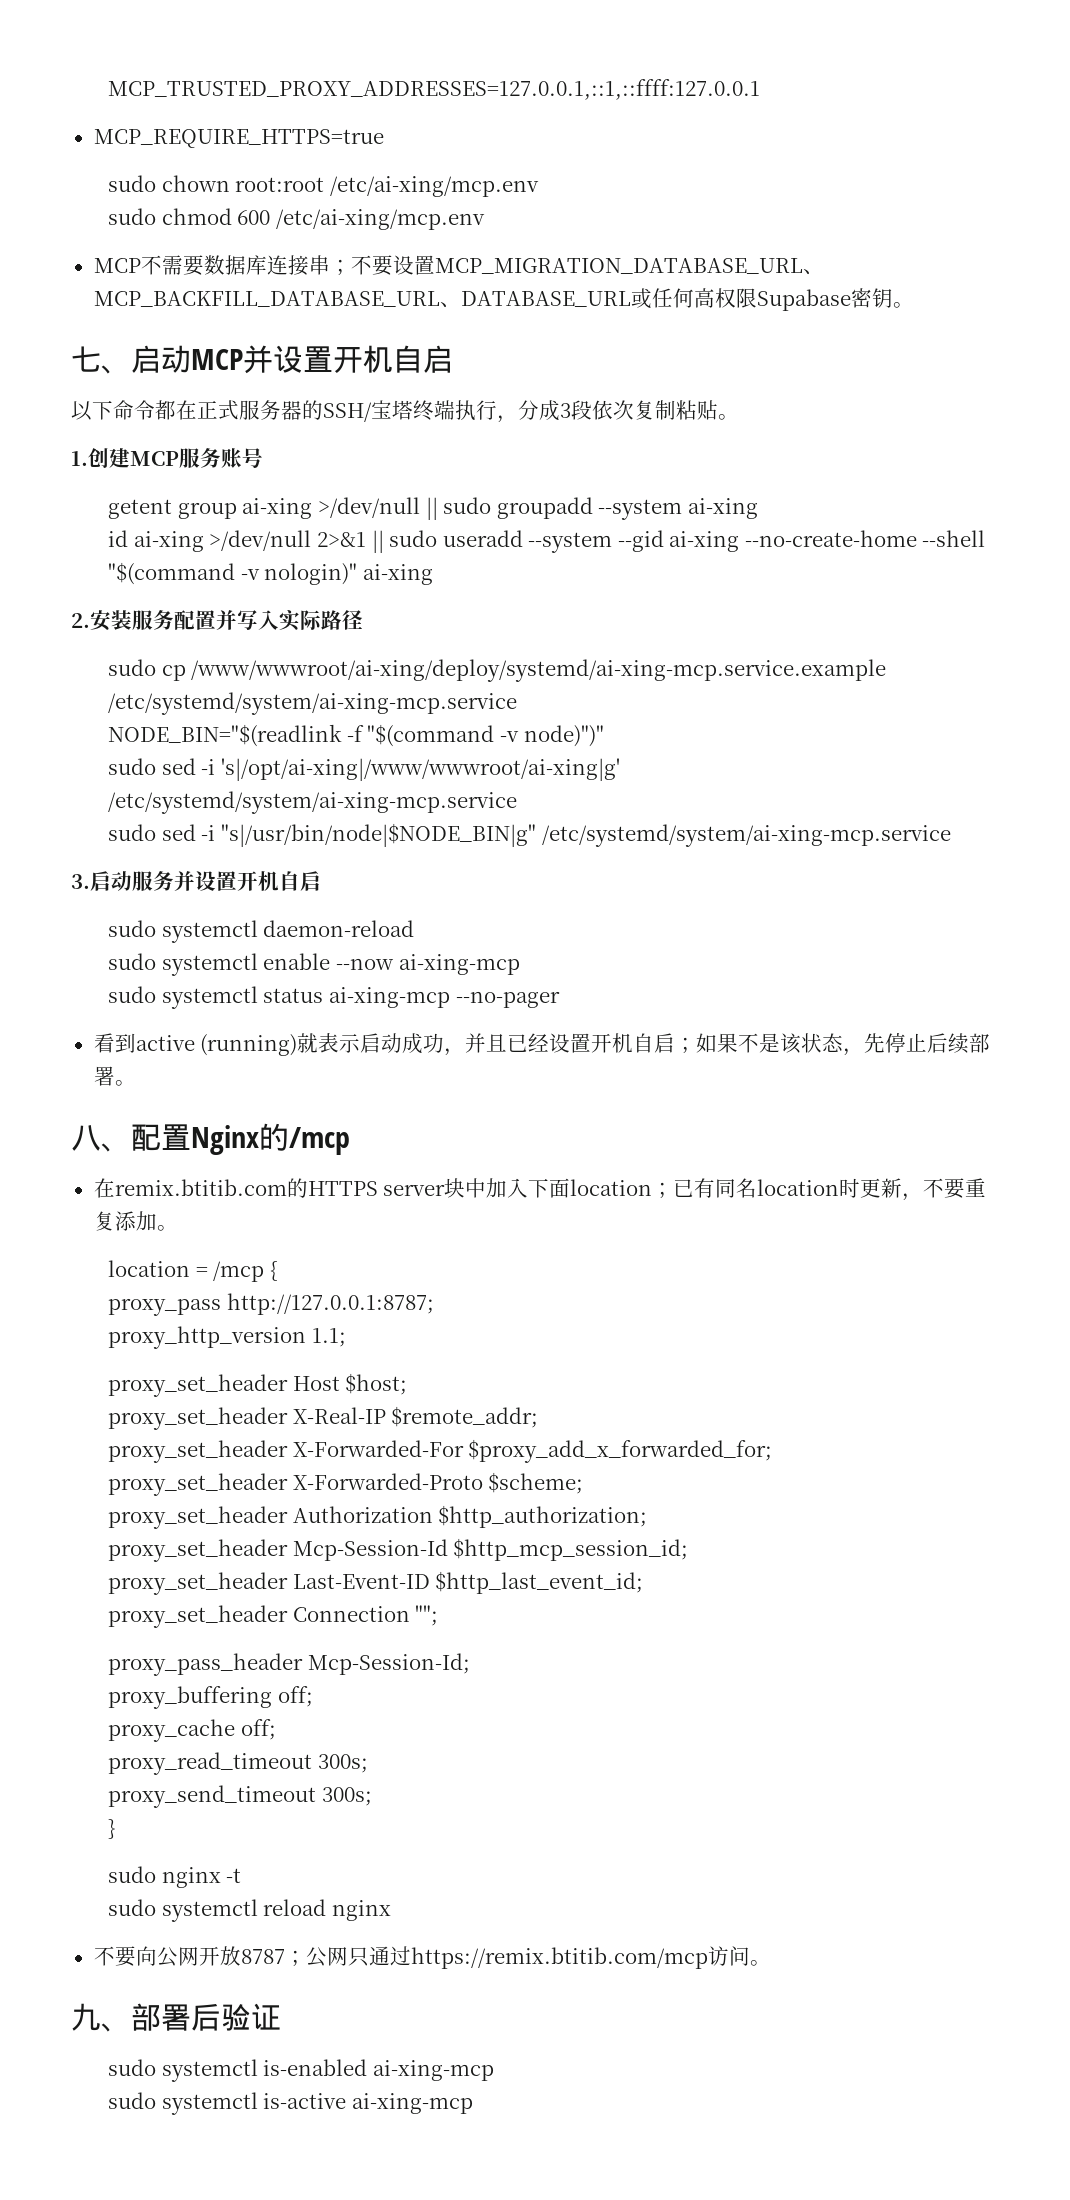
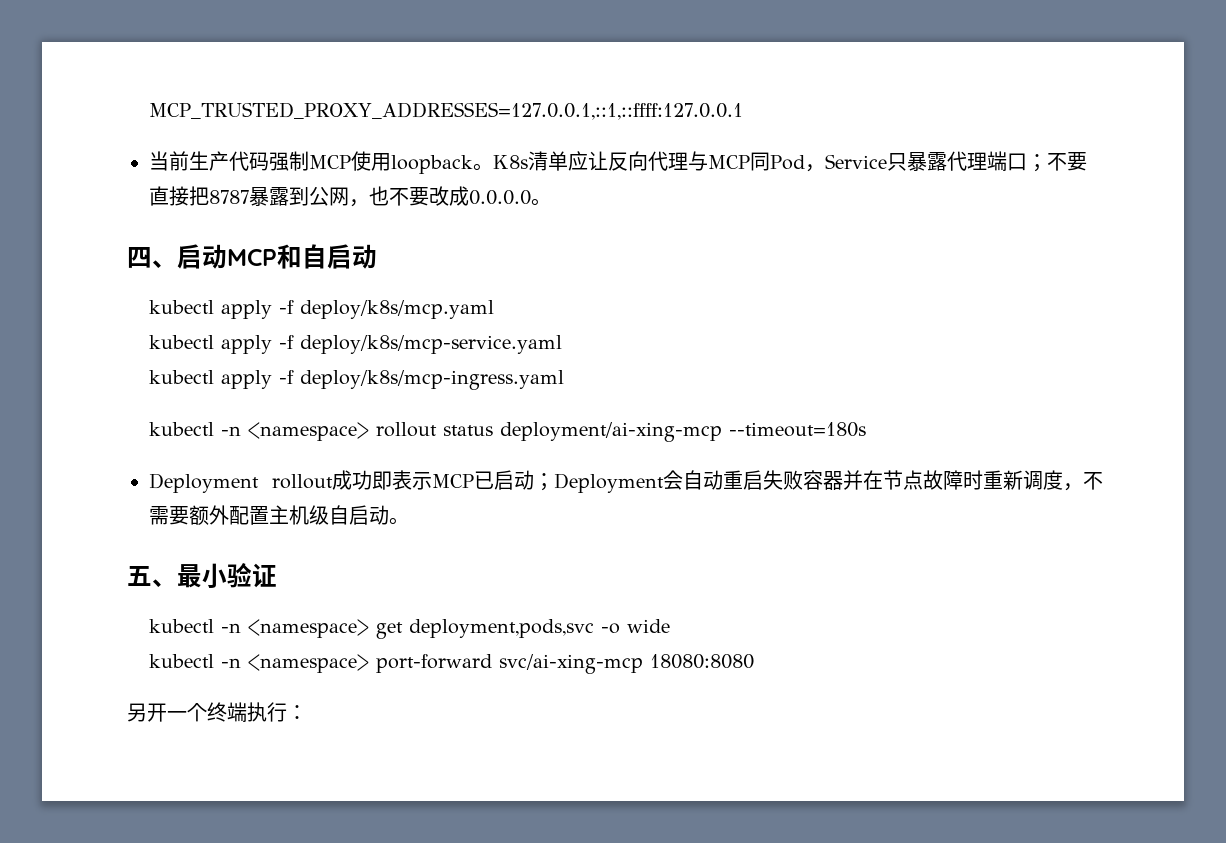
[93,129,384,148] [108,175,539,197] [108,208,485,230] [93,255,824,276] [93,288,914,311] [71,346,101,372] MCP_REQUIRE_HTTPS=true // sudo chown root:root /etc/ai-xing/mcp.env // sudo chmod 600 /etc/ai-xing/mcp.env // MCP不需要数据库连接串；不要设置MCP_MIGRATION_DATABASE_URL、MCP_BACKFILL_DATABASE_URL、DATABASE_URL或任何高权限Supabase密钥。 // 七 -> [149,151,1087,174] [149,186,551,207] [127,247,152,268] 当前生产代码强制MCP使用loopback。K8s清单应让反向代理与MCP同Pod，Service只暴露代理端口；不要直接把8787暴露到公网，也不要改成0.0.0.0。 // 四
[243,345,453,374] [71,400,739,423] [71,448,263,468] [108,497,758,520] [108,530,986,553] [108,562,433,585] [71,610,363,631] [108,659,887,682] [108,692,518,715] [108,724,604,747] [108,758,620,781] [108,791,518,814] [108,823,951,847] [71,871,321,891] [108,920,415,943] [108,953,520,976] [108,986,560,1009] [93,1033,991,1056] [93,1066,136,1086] [71,1123,350,1155] [93,1178,987,1201] [93,1211,178,1231] [108,1260,278,1282] [108,1293,434,1316] [108,1326,346,1349] [108,1373,408,1397] [108,1406,539,1430] [108,1439,773,1463] [108,1472,584,1496] [108,1505,648,1529] [108,1538,689,1562] [108,1571,644,1595] [108,1605,439,1628] [108,1653,470,1676] [108,1686,313,1709] [108,1719,276,1742] [108,1752,368,1775] [108,1785,372,1808] [108,1819,117,1839] [108,1866,242,1888] [108,1899,391,1922] [93,1946,771,1969] [71,2003,281,2032] [108,2059,494,2082] [108,2092,473,2115] 并设置开机自启 // 以下命令都在正式服务器的SSH/宝塔终端执行，分成3段依次复制粘贴。 // 1.创建MCP服务账号 // getent group ai-xing >/dev/null || sudo groupadd --system ai-xing // id ai-xing >/dev/null 2>&1 || sudo useradd --system --gid ai-xing --no-create-home --shell "$(command -v nologin)" ai-xing // 2.安装服务配置并写入实际路径 // sudo cp /www/wwwroot/ai-xing/deploy/systemd/ai-xing-mcp.service.example /etc/systemd/system/ai-xing-mcp.service // NODE_BIN="$(readlink -f "$(command -v node)")" // sudo sed -i 's|/opt/ai-xing|/www/wwwroot/ai-xing|g' /etc/systemd/system/ai-xing-mcp.service // sudo sed -i "s|/usr/bin/node|$NODE_BIN|g" /etc/systemd/system/ai-xing-mcp.service // 3.启动服务并设置开机自启 // sudo systemctl daemon-reload // sudo systemctl enable --now ai-xing-mcp // sudo systemctl status ai-xing-mcp --no-pager // 看到active (running)就表示启动成功，并且已经设置开机自启；如果不是该状态，先停止后续部署。 // 八、配置Nginx的/mcp // 在remix.btitib.com的HTTPS server块中加入下面location；已有同名location时更新，不要重复添加。 // location = /mcp { // proxy_pass http://127.0.0.1:8787; // proxy_http_version 1.1; // proxy_set_header Host $host; // proxy_set_header X-Real-IP $remote_addr; // proxy_set_header X-Forwarded-For $proxy_add_x_forwarded_for; // proxy_set_header X-Forwarded-Proto $scheme; // proxy_set_header Authorization $http_authorization; // proxy_set_header Mcp-Session-Id $http_mcp_session_id; // proxy_set_header Last-Event-ID $http_last_event_id; // proxy_set_header Connection ""; // proxy_pass_header Mcp-Session-Id; // proxy_buffering off; // proxy_cache off; // proxy_read_timeout 300s; // proxy_send_timeout 300s; // } // sudo nginx -t // sudo systemctl reload nginx // 不要向公网开放8787；公网只通过https://remix.btitib.com/mcp访问。 // 九、部署后验证 // sudo systemctl is-enabled ai-xing-mcp // sudo systemctl is-active ai-xing-mcp -> [277,244,377,269] [149,300,495,319] [149,335,563,354] [149,370,565,390] [149,422,867,442] [149,470,1103,493] [149,505,409,525] [127,563,277,589] [149,619,671,639] [149,654,755,674] [127,702,307,722] 和自启动 // kubectl apply -f deploy/k8s/mcp.yaml // kubectl apply -f deploy/k8s/mcp-service.yaml // kubectl apply -f deploy/k8s/mcp-ingress.yaml // kubectl -n <namespace> rollout status deployment/ai-xing-mcp --timeout=180s // Deployment rollout成功即表示MCP已启动；Deployment会自动重启失败容器并在节点故障时重新调度，不需要额外配置主机级自启动。 // 五、最小验证 // kubectl -n <namespace> get deployment,pods,svc -o wide // kubectl -n <namespace> port-forward svc/ai-xing-mcp 18080:8080 // 另开一个终端执行：

